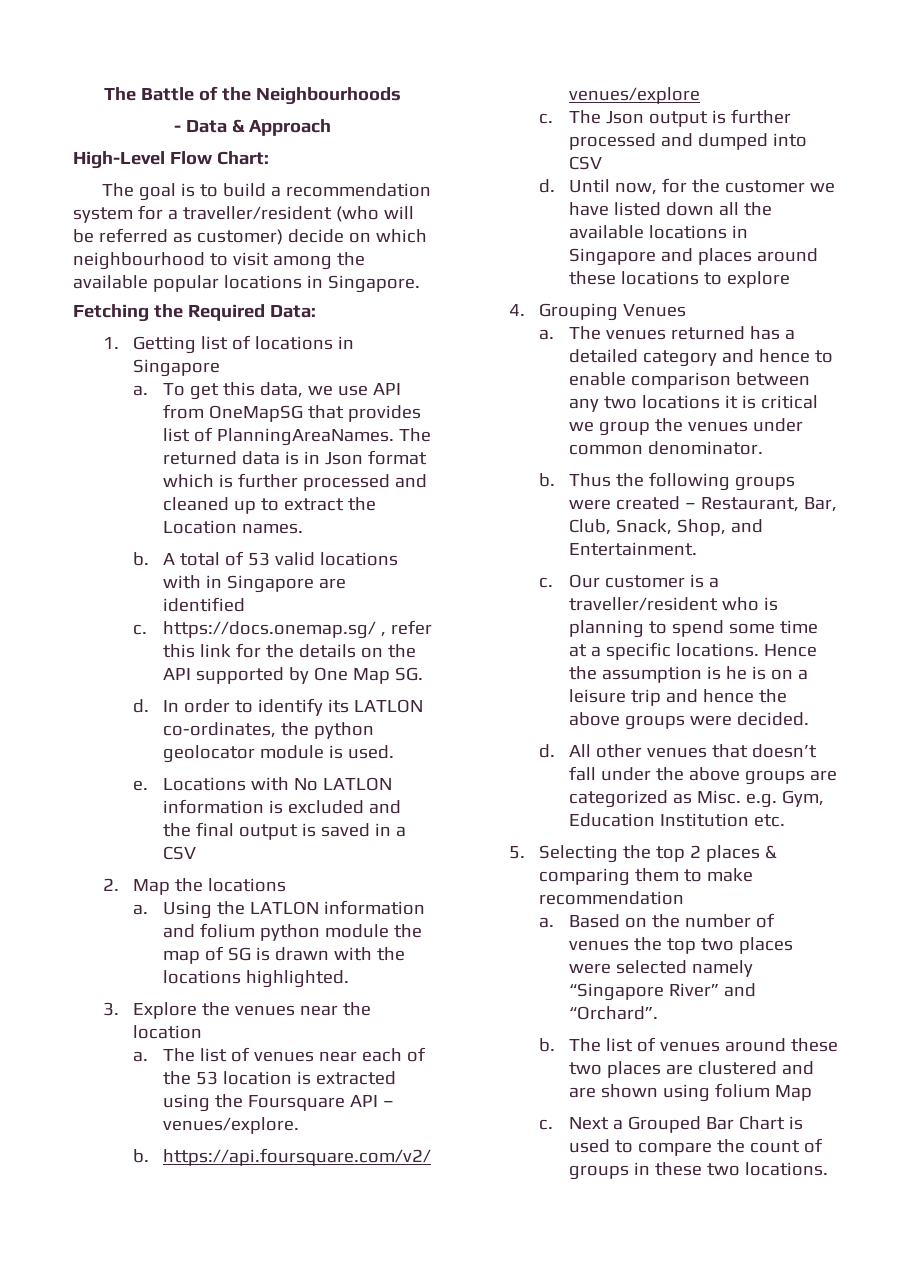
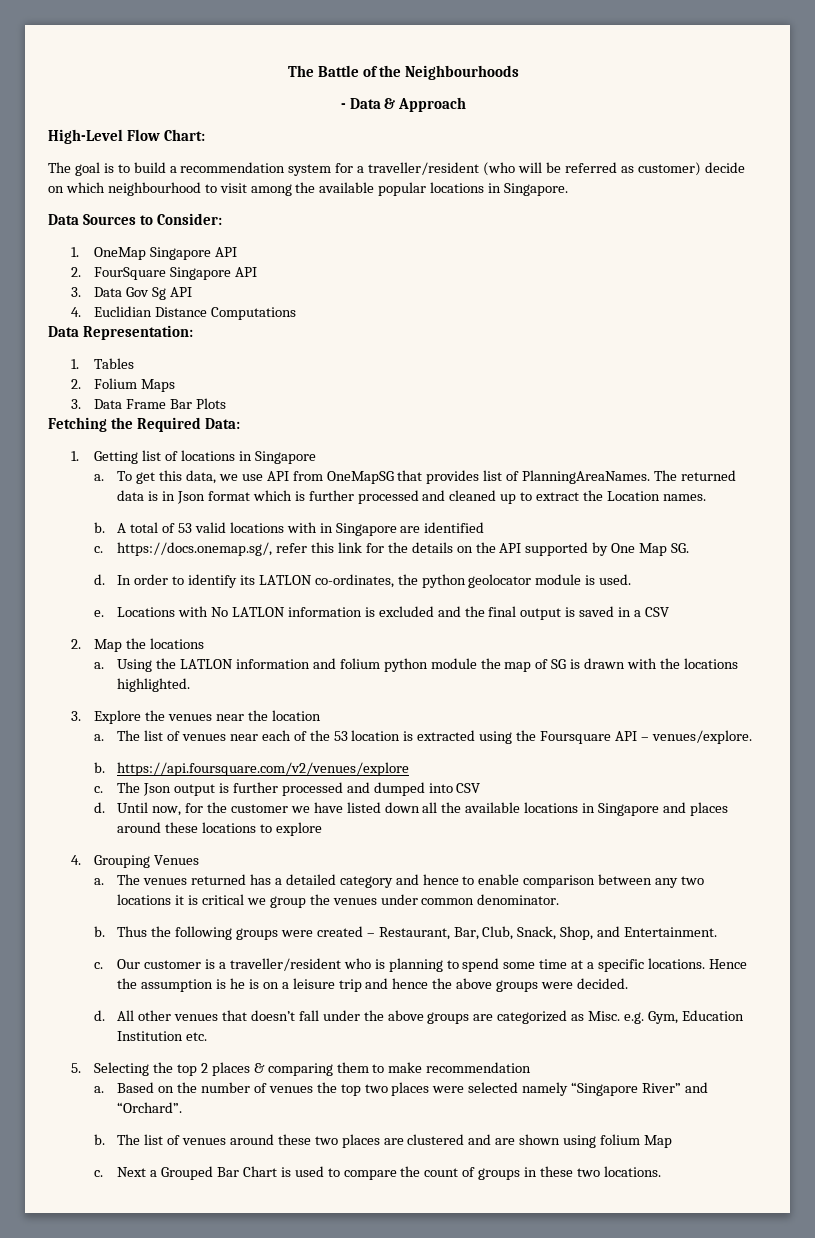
(420, 284) none -> [48,213,222,225] [71,247,237,260] [71,267,257,280] [71,287,192,300] [71,306,296,320] [48,325,193,340] [71,358,135,369] [71,378,176,392] [71,398,226,409] // Data Sources to Consider: // 1. OneMap Singapore API // 2. FourSquare Singapore API // 3. Data Gov Sg API // 4. Euclidian Distance Computations // Data Representation: // 1. Tables // 2. Folium Maps // 3. Data Frame Bar Plots
[162,621,386,639] https://docs.onemap.sg/ , -> [117,542,273,556] https://docs.onemap.sg/,

